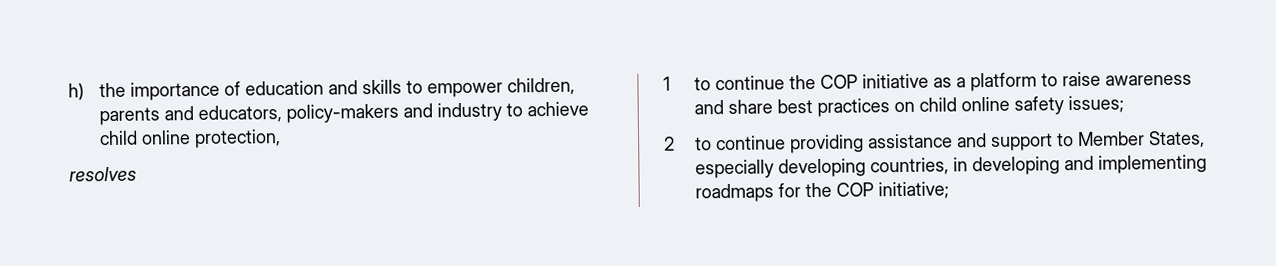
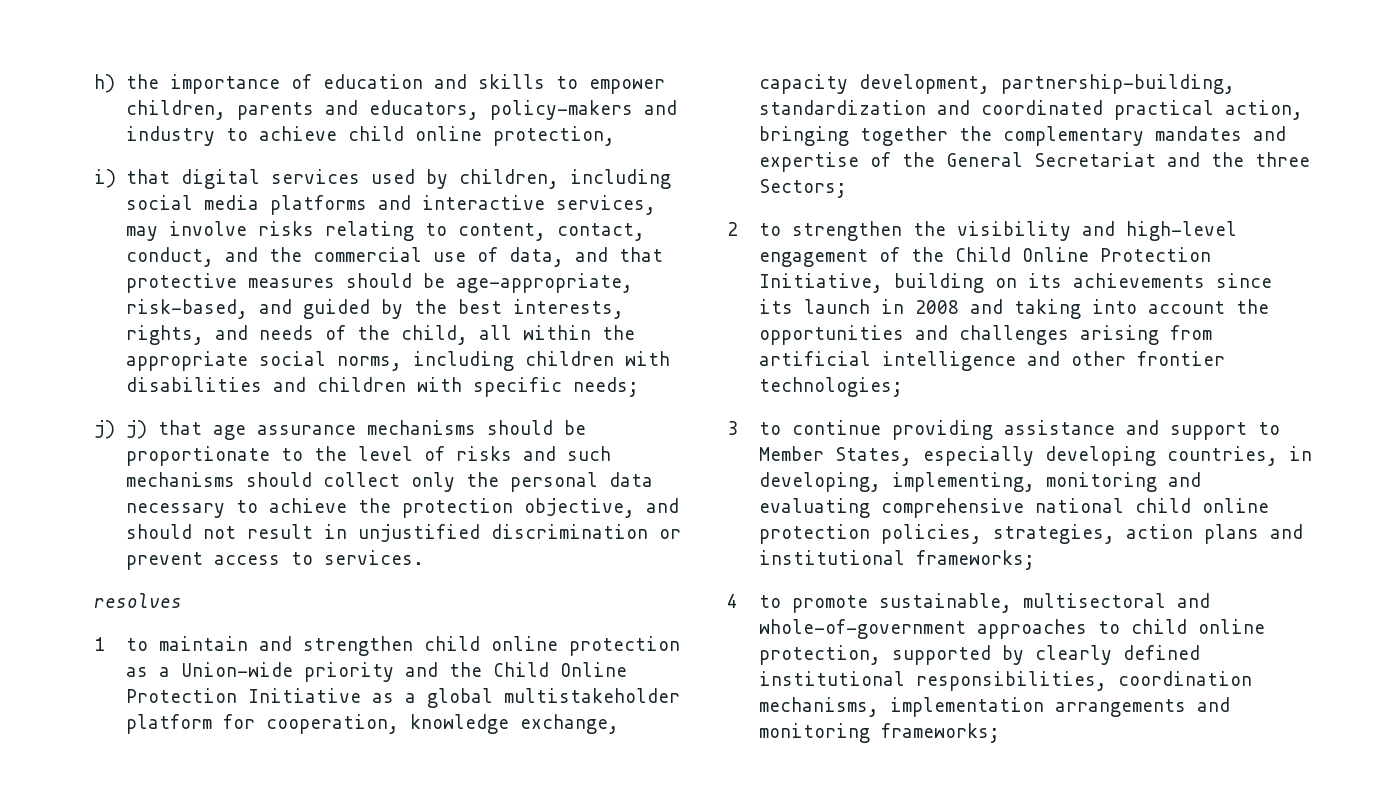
[69,166,137,182] [663,71,1193,92] [694,95,1125,117] [664,136,675,151] resolves // 1 to continue the COP initiative as a platform to raise awareness and share best practices on child online safety issues; // 2 -> [94,169,671,189] [125,195,656,215] [125,221,645,241] [125,247,663,267] [125,273,633,293] [125,299,624,319] [125,325,635,345] [125,351,670,371] [125,377,639,397] [94,420,586,440] [125,446,611,466] [125,472,653,492] [125,498,679,518] [125,524,681,542] [125,550,424,570] [94,593,182,608] [94,636,680,656] [125,662,627,682] [125,688,680,708] [125,714,619,734] [758,74,1235,94] [758,100,1303,120] [758,126,1286,146] [758,152,1310,172] [758,179,847,198] [727,221,1237,241] [758,247,1211,267] [758,273,1272,293] [758,299,1269,319] [758,325,1212,345] [758,351,1225,371] [758,377,903,397] [727,421,738,435] i) that digital services used by children, including social media platforms and interactive services, may involve risks relating to content, contact, conduct, and the commercial use of data, and that protective measures should be age-appropriate, risk-based, and guided by the best interests, rights, and needs of the child, all within the appropriate social norms, including children with disabilities and children with specific needs; // j) j) that age assurance mechanisms should be proportionate to the level of risks and such mechanisms should collect only the personal data necessary to achieve the protection objective, and should not result in unjustified discrimination or prevent access to services. // resolves // 1 to maintain and strengthen child online protection as a Union-wide priority and the Child Online Protection Initiative as a global multistakeholder platform for cooperation, knowledge exchange, capacity development, partnership-building, standardization and coordinated practical action, bringing together the complementary mandates and expertise of the General Secretariat and the three Sectors; // 2 to strengthen the visibility and high-level engagement of the Child Online Protection Initiative, building on its achievements since its launch in 2008 and taking into account the opportunities and challenges arising from artificial intelligence and other frontier technologies; // 3
[972,154,1208,176] [695,181,950,203] developing and implementing roadmaps for the COP initiative; -> [758,472,1201,492] [758,498,1269,518] [758,524,1303,544] [758,550,1035,570] [727,593,1210,613] [758,619,1265,639] [758,645,1200,665] [758,671,1252,691] [758,697,1230,717] [758,723,1000,743] developing, implementing, monitoring and evaluating comprehensive national child online protection policies, strategies, action plans and institutional frameworks; // 4 to promote sustainable, multisectoral and whole-of-government approaches to child online protection, supported by clearly defined institutional responsibilities, coordination mechanisms, implementation arrangements and monitoring frameworks;

